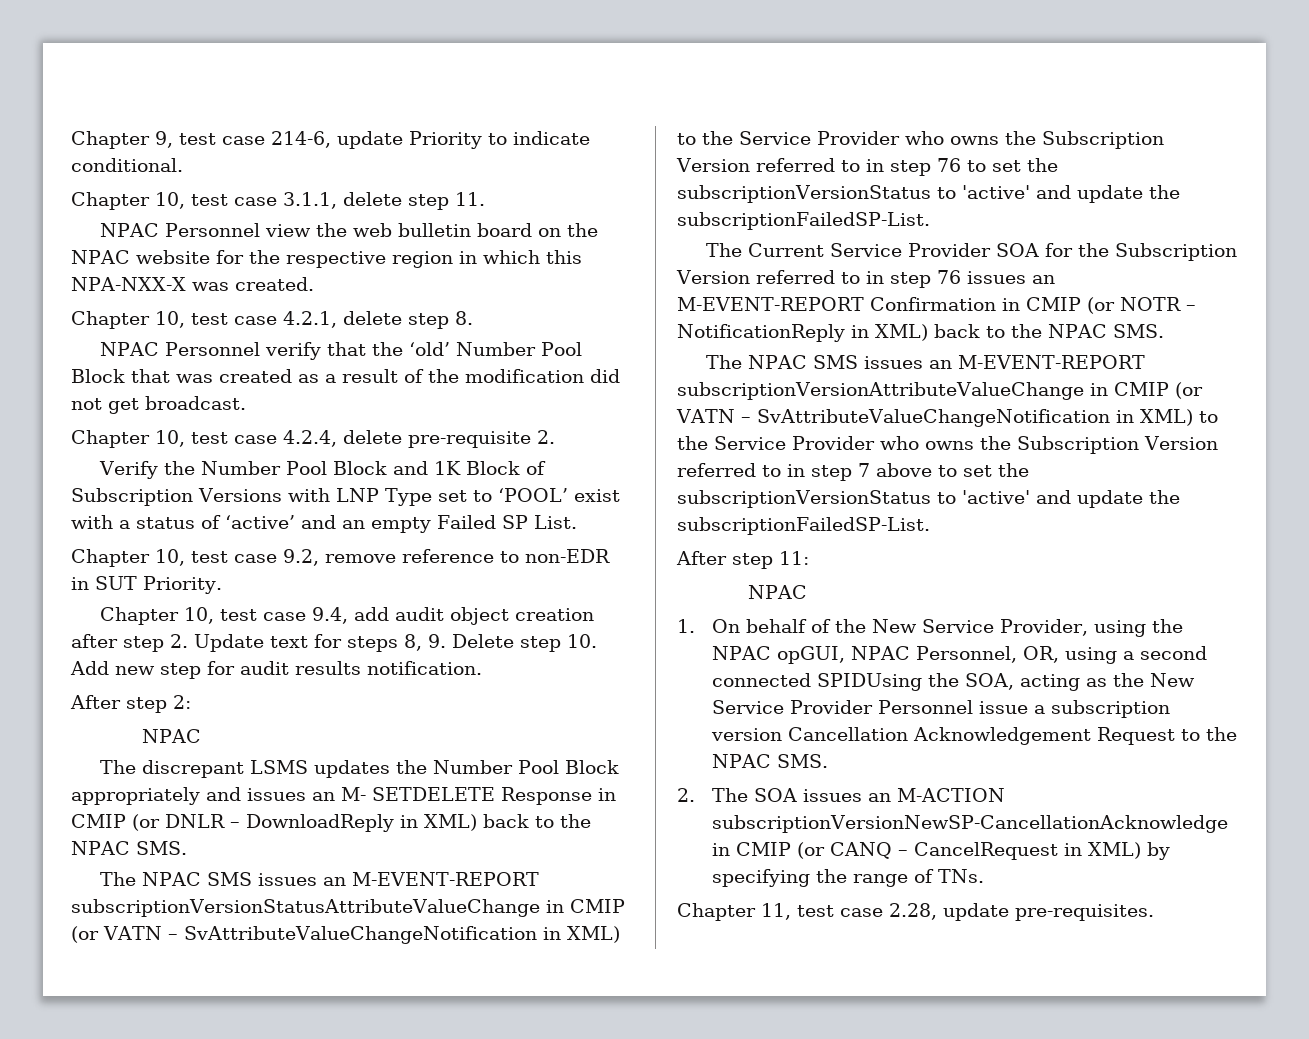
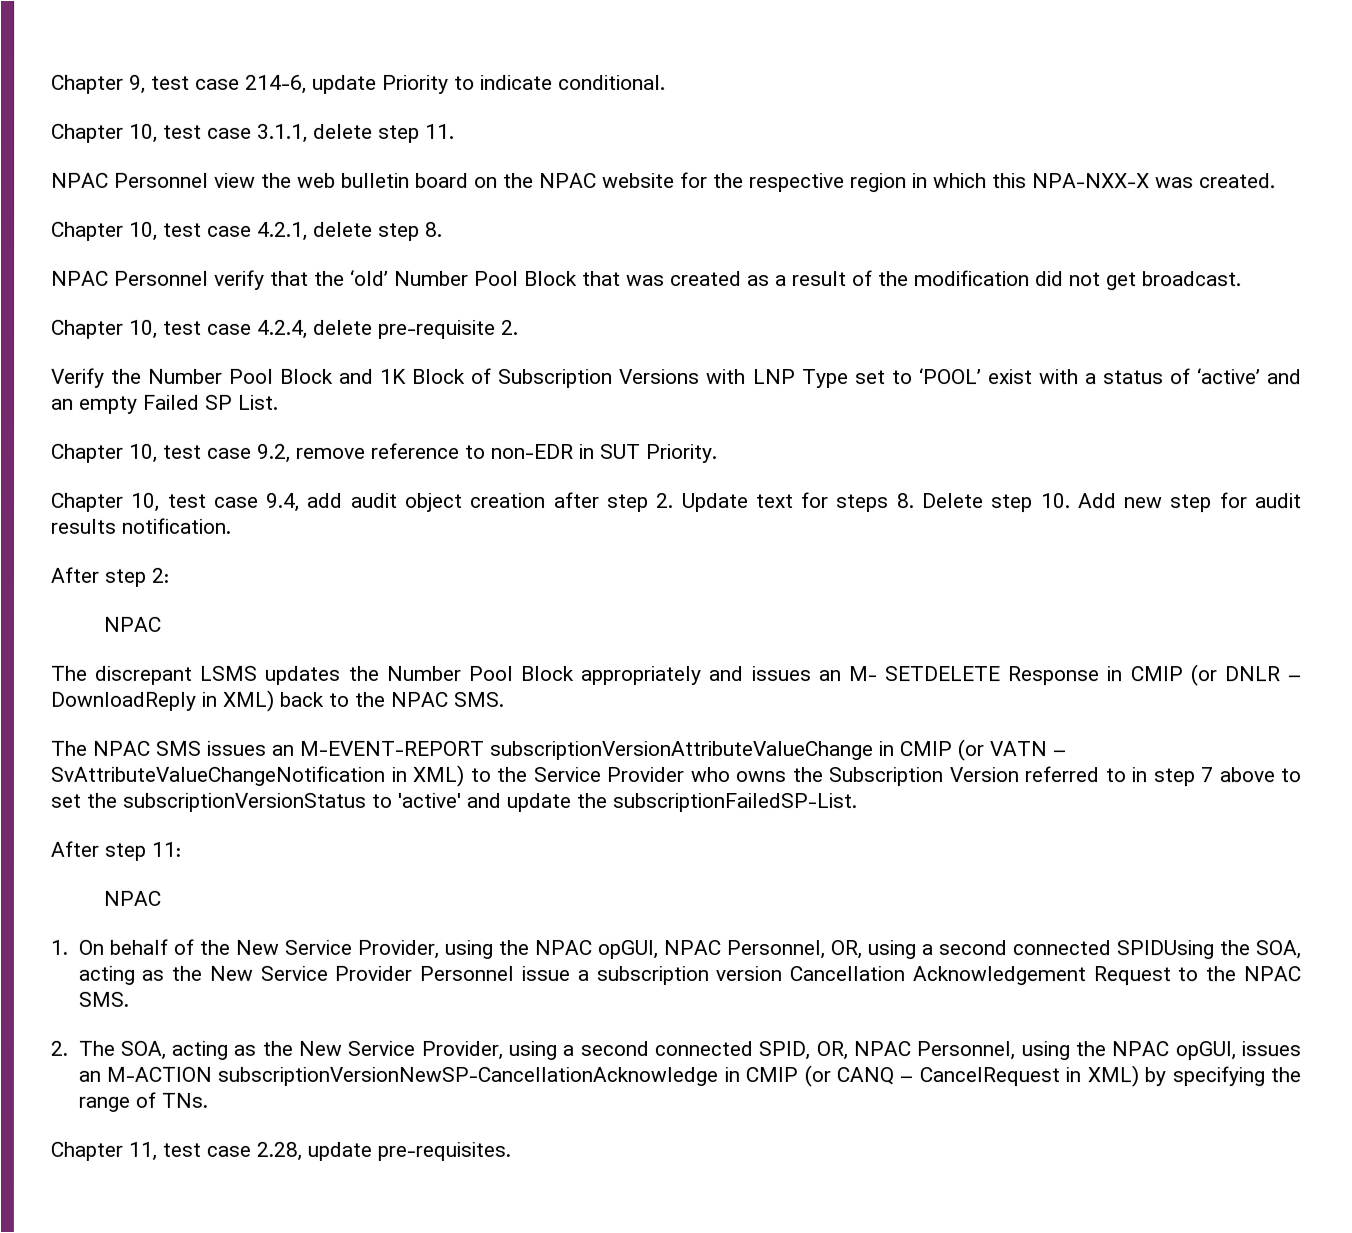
[404,634,446,651] 8, 9. -> [896,493,915,509] 8.
[100,872,540,886] [71,899,625,917] [71,926,620,944] [677,131,1164,149] [676,158,1058,176] [677,185,1180,203] [677,212,930,230] [706,243,1238,261] [676,270,1055,288] [677,297,1196,314] [677,324,1164,342] // The NPAC SMS issues an M-EVENT-REPORT subscriptionVersionStatusAttributeValueChange in CMIP (or VATN – SvAttributeValueChangeNotification in XML) to the Service Provider who owns the Subscription Version referred to in step 76 to set the subscriptionVersionStatus to 'active' and update the subscriptionFailedSP-List. // The Current Service Provider SOA for the Subscription Version referred to in step 76 issues an M-EVENT-REPORT Confirmation in CMIP (or NOTR – NotificationReply in XML) back to the NPAC SMS. -> (504, 699) none
[754,788,798,802] SOA -> [119,1040,1236,1061] SOA, acting as the New Service Provider, using a second connected SPID, OR, NPAC Personnel, using the NPAC opGUI,

